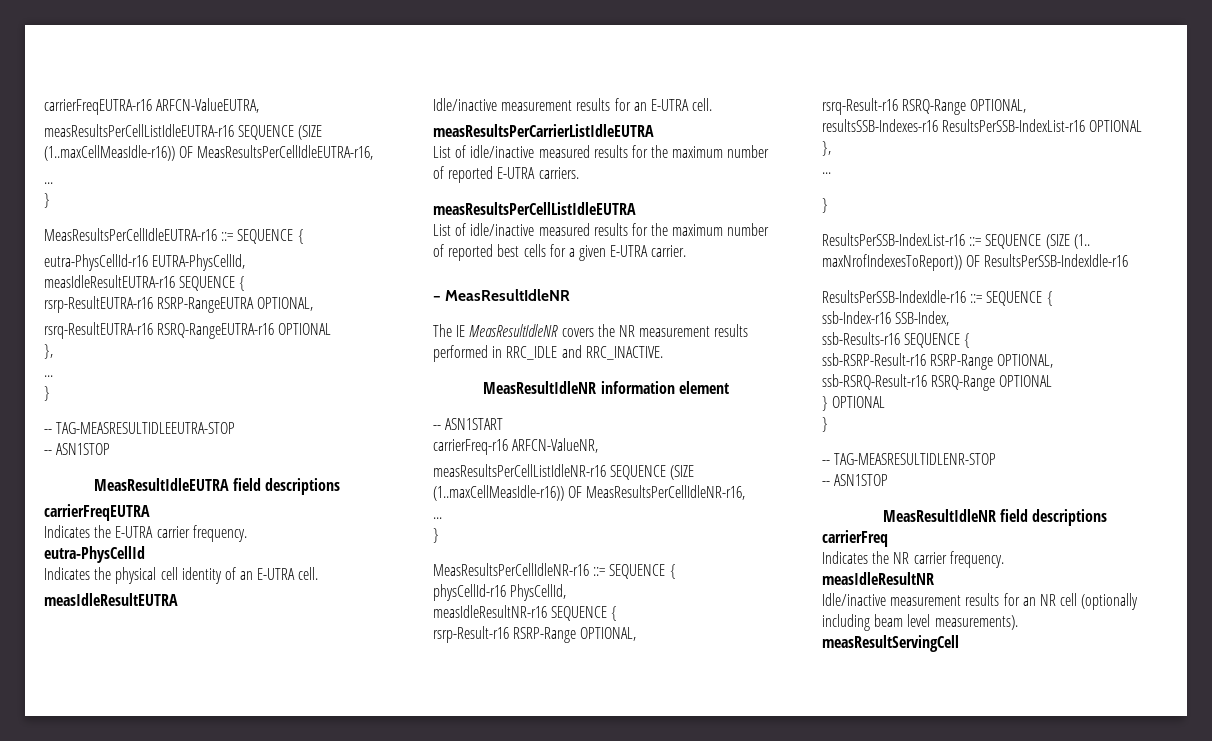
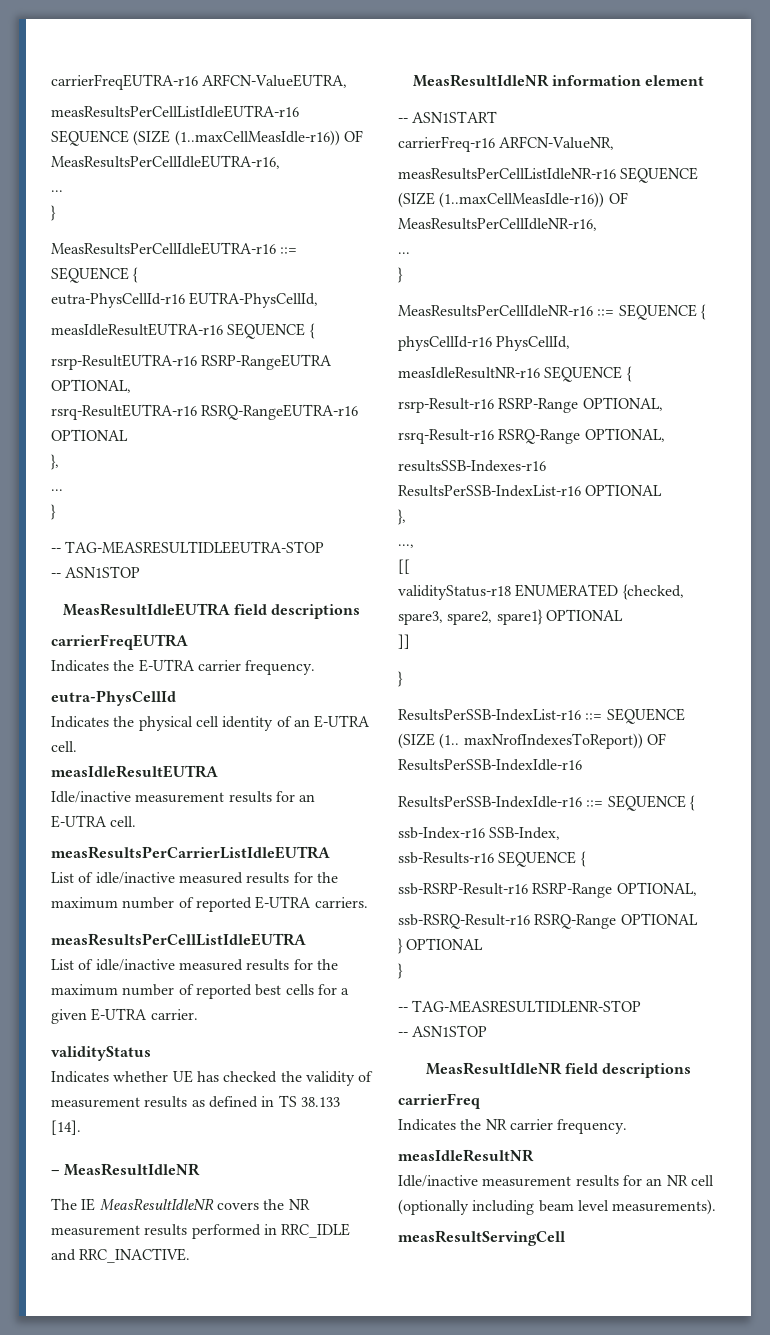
(687, 251) none -> [51,1046,151,1061] [51,1070,374,1086] [51,1095,340,1108] [51,1120,81,1135] // validityStatus // Indicates whether UE has checked the validity of measurement results as defined in TS 38.133 [14].
[822,172,831,174] ... -> [398,544,414,548] [398,559,410,574] [398,584,684,600] [398,609,623,625] [398,634,410,649] ..., // [[ // validityStatus-r18 ENUMERATED {checked, spare3, spare2, spare1} OPTIONAL // ]]

